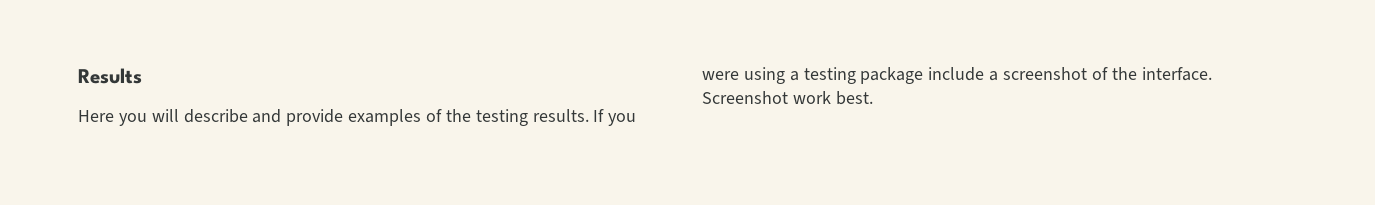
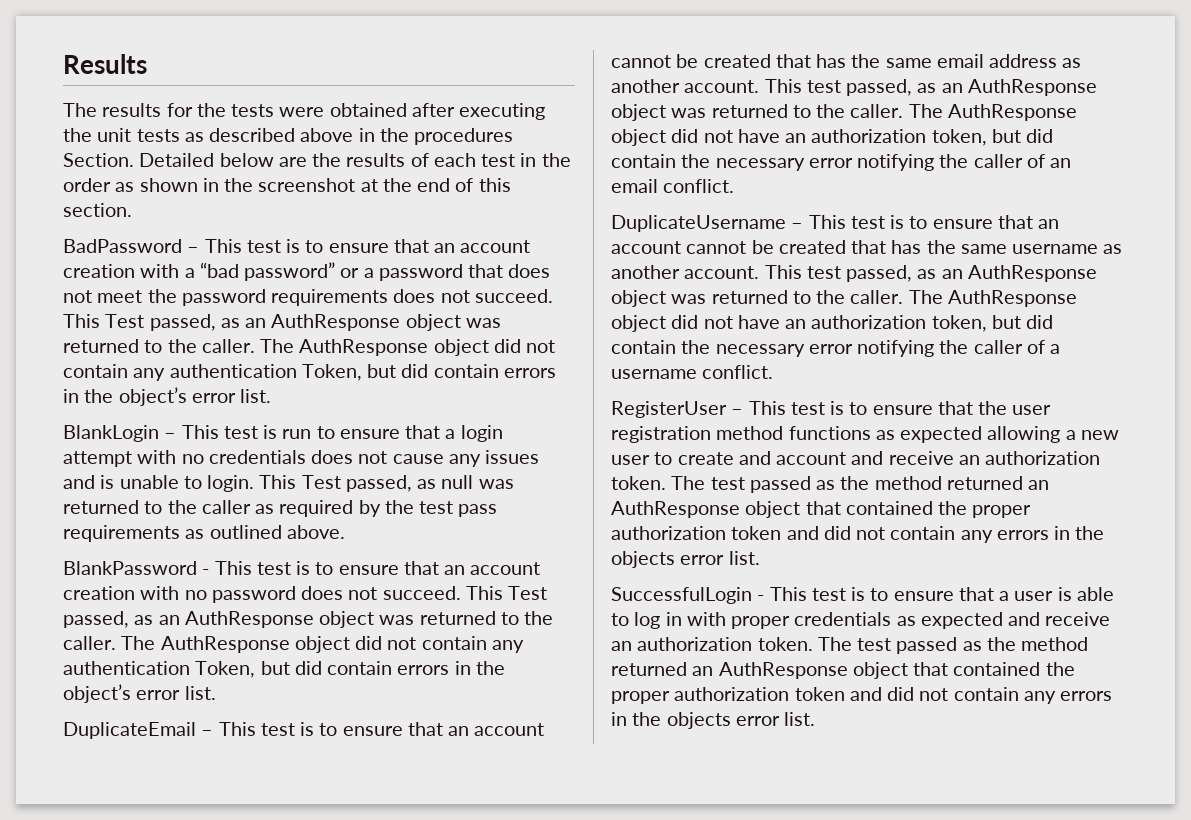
[78,109,637,126] [702,67,1212,84] [702,91,873,105] Here you will describe and provide examples of the testing results. If you were using a testing package include a screenshot of the interface. Screenshot work best. -> [63,103,546,120] [63,128,514,145] [63,153,571,167] [63,178,511,192] [63,203,132,217] [63,239,531,253] [63,262,551,281] [63,289,553,306] [63,314,501,331] [63,339,556,356] [63,364,556,381] [63,387,272,406] [63,425,503,442] [63,450,540,467] [63,475,514,492] [63,500,498,517] [63,525,345,542] [63,561,541,575] [63,586,548,603] [63,611,554,628] [63,636,524,653] [63,661,505,678] [63,684,216,703] [63,722,545,739] [611,54,1082,68] [611,79,1097,96] [611,104,1077,121] [611,129,1054,146] [611,154,1072,171] [611,179,735,193] [611,215,1060,232] [611,240,1123,254] [611,265,1097,282] [611,290,1077,307] [611,315,1054,332] [611,340,1061,357] [611,365,774,379] [611,401,1052,418] [611,426,1119,443] [611,451,1101,465] [611,476,1050,493] [611,501,1032,518] [611,526,1105,543] [611,551,760,568] [611,587,1114,604] [611,612,1111,629] [611,637,1089,654] [611,662,1075,679] [611,687,1113,704] [611,712,816,729] The results for the tests were obtained after executing the unit tests as described above in the procedures Section. Detailed below are the results of each test in the order as shown in the screenshot at the end of this section. // BadPassword – This test is to ensure that an account creation with a “bad password” or a password that does not meet the password requirements does not succeed. This Test passed, as an AuthResponse object was returned to the caller. The AuthResponse object did not contain any authentication Token, but did contain errors in the object’s error list. // BlankLogin – This test is run to ensure that a login attempt with no credentials does not cause any issues and is unable to login. This Test passed, as null was returned to the caller as required by the test pass requirements as outlined above. // BlankPassword - This test is to ensure that an account creation with no password does not succeed. This Test passed, as an AuthResponse object was returned to the caller. The AuthResponse object did not contain any authentication Token, but did contain errors in the object’s error list. // DuplicateEmail – This test is to ensure that an account cannot be created that has the same email address as another account. This test passed, as an AuthResponse object was returned to the caller. The AuthResponse object did not have an authorization token, but did contain the necessary error notifying the caller of an email conflict. // DuplicateUsername – This test is to ensure that an account cannot be created that has the same username as another account. This test passed, as an AuthResponse object was returned to the caller. The AuthResponse object did not have an authorization token, but did contain the necessary error notifying the caller of a username conflict. // RegisterUser – This test is to ensure that the user registration method functions as expected allowing a new user to create and account and receive an authorization token. The test passed as the method returned an AuthResponse object that contained the proper authorization token and did not contain any errors in the objects error list. // SuccessfulLogin - This test is to ensure that a user is able to log in with proper credentials as expected and receive an authorization token. The test passed as the method returned an AuthResponse object that contained the proper authorization token and did not contain any errors in the objects error list.

